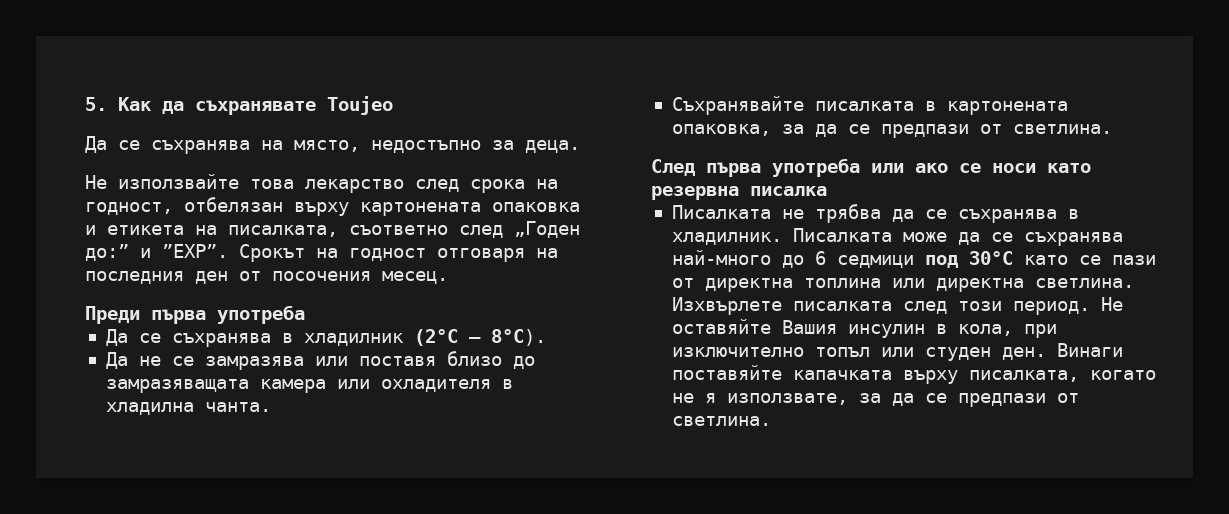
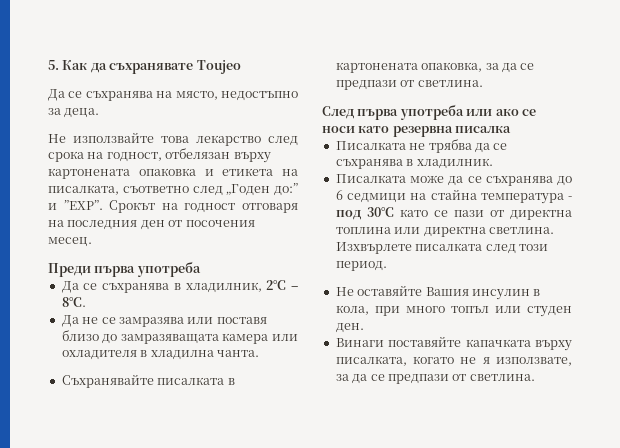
[303,329,546,346] хладилник (2°C – 8°C). -> [185,280,298,293] [61,297,86,307] хладилник, 2°C – 8°C.
(782, 238) none -> (493, 163) //
[671,250,771,265] най-много -> (553, 181) none
(914, 261) none -> [410,189,572,204] на стайна температура -
(1090, 308) none -> (387, 266) //
[671,347,804,357] изключително -> [405,306,445,313] много
(1046, 353) none -> (364, 328) //

